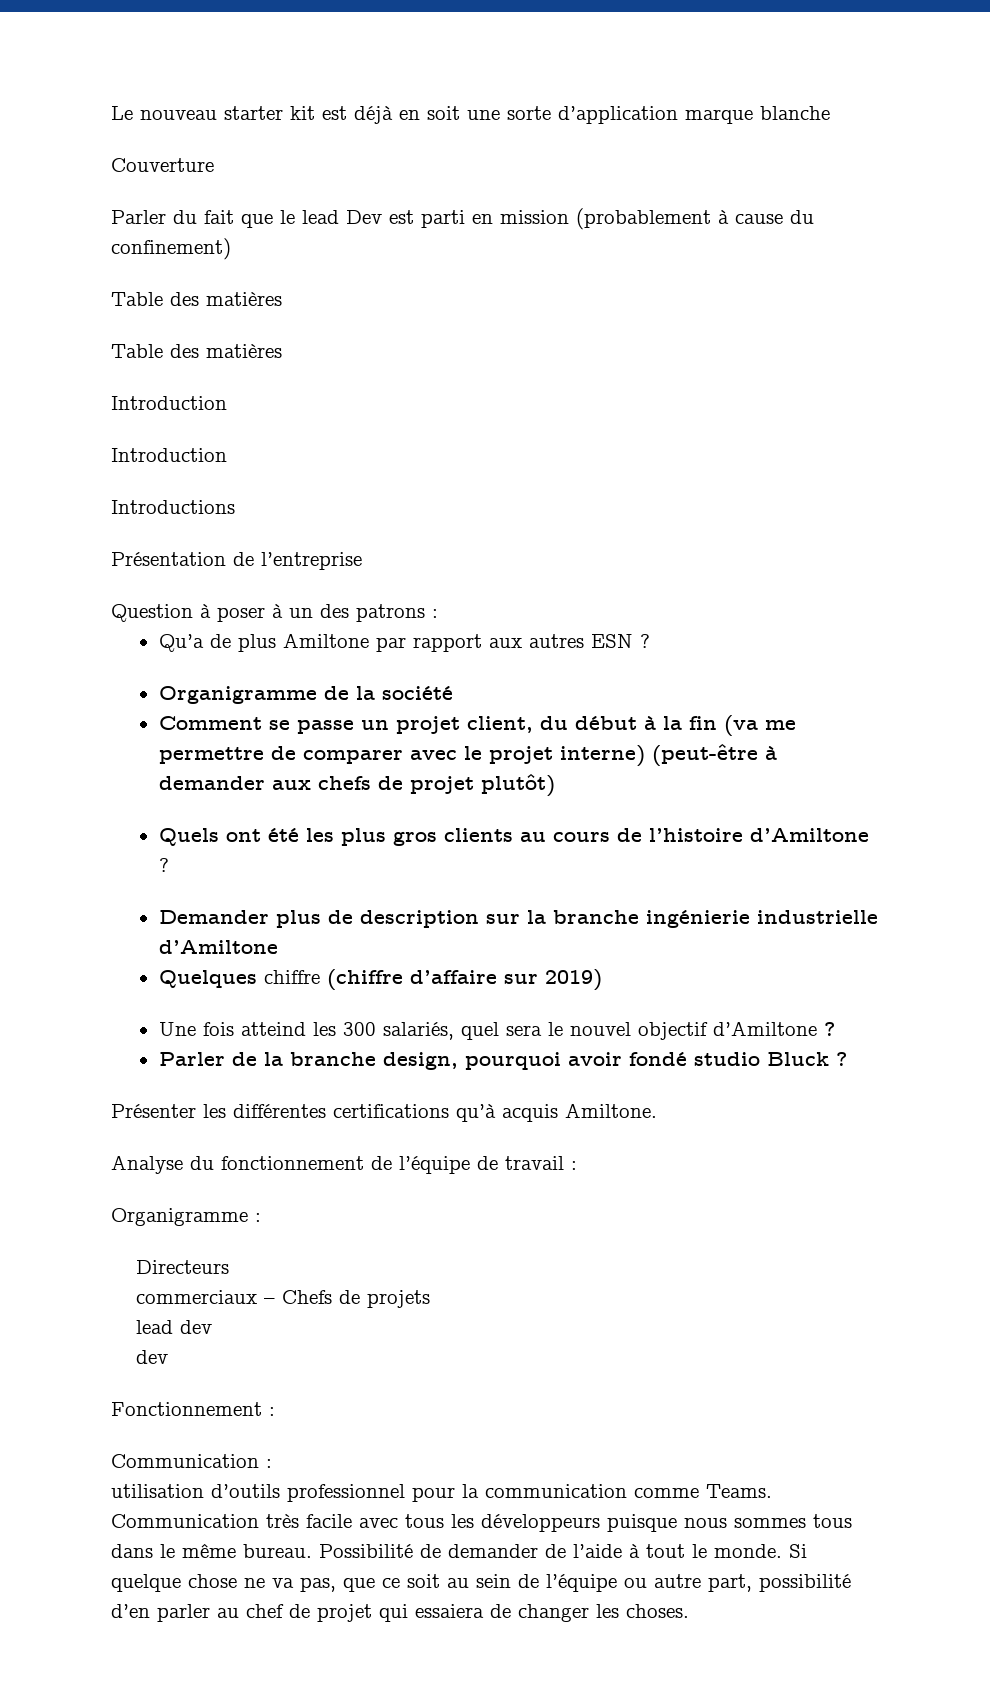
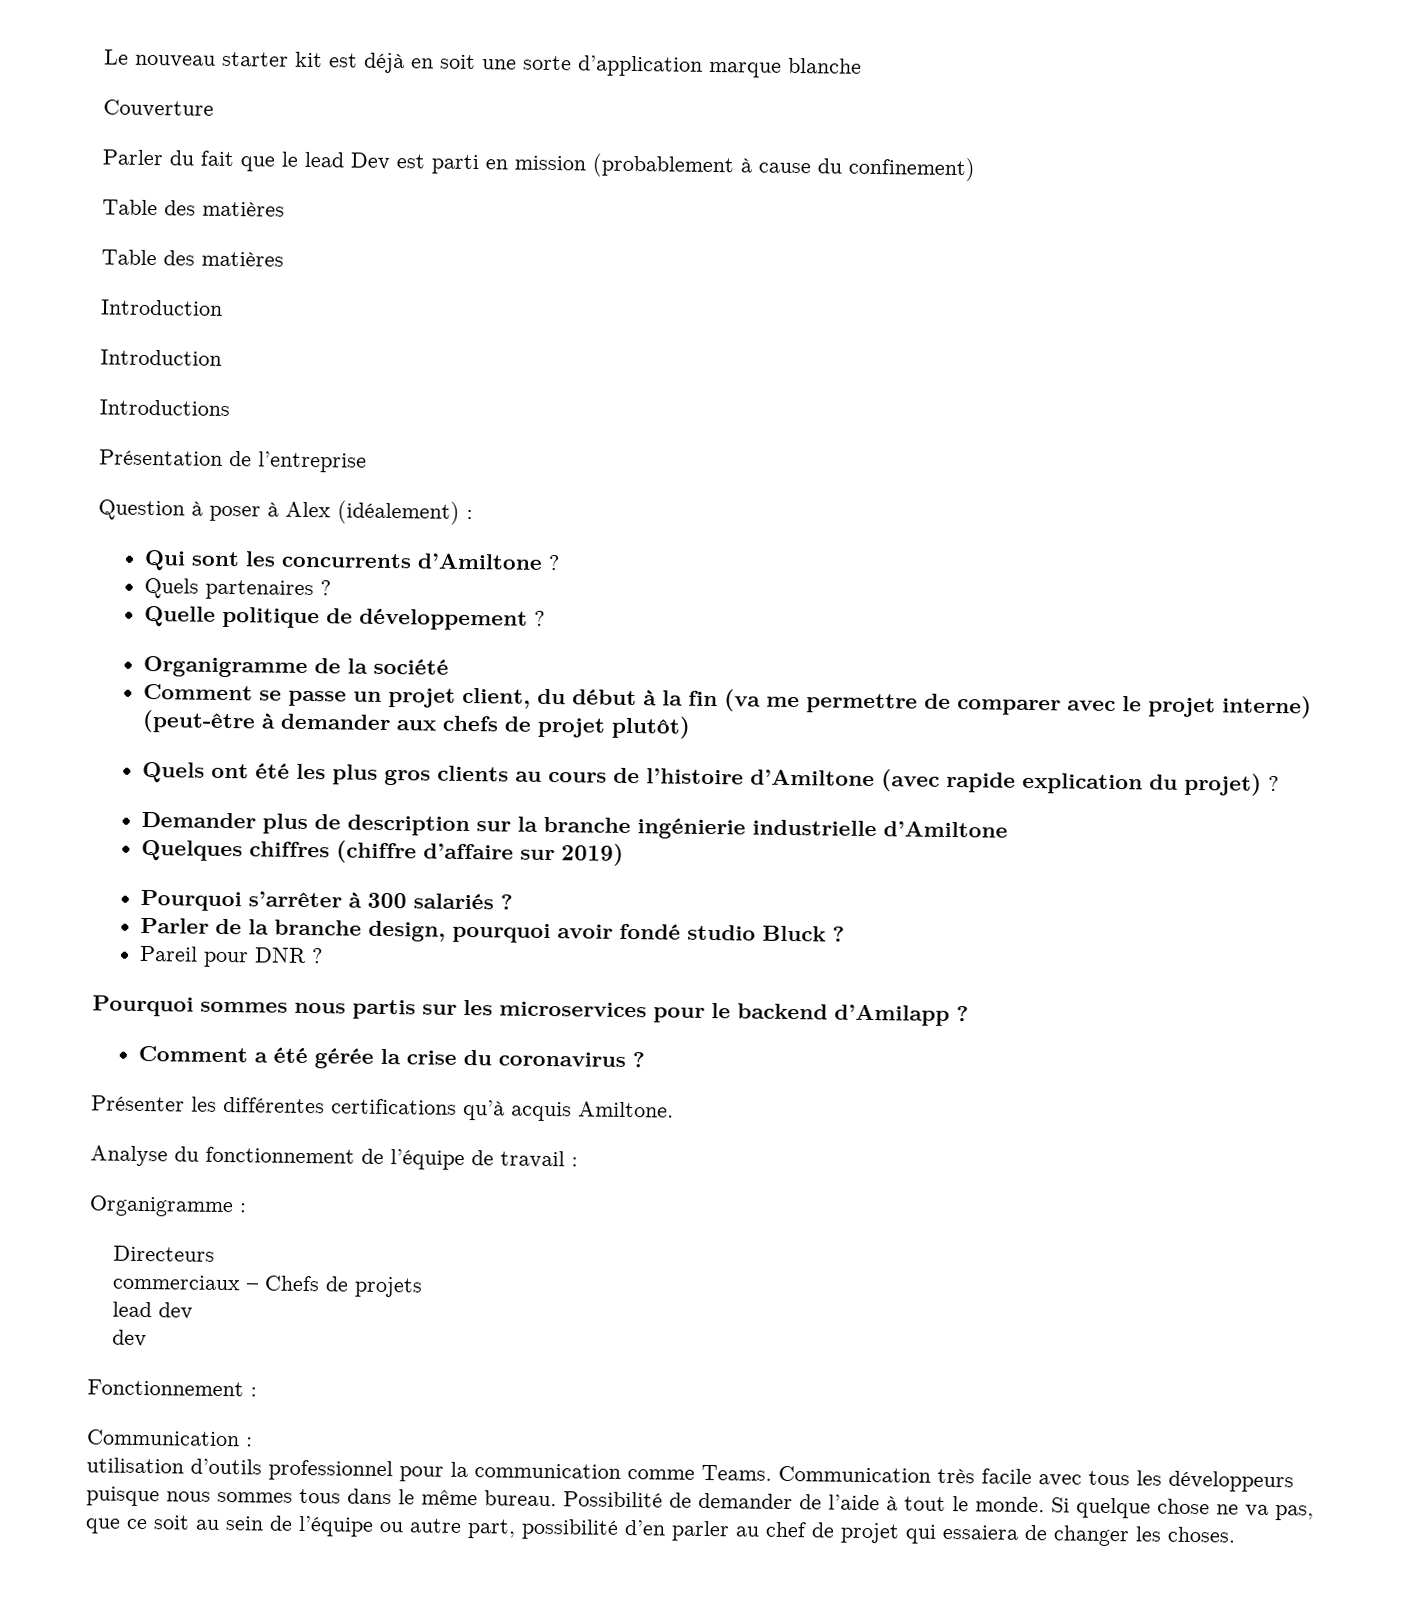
[289,604,438,622] [158,633,633,652] un des patrons : // Qu’a de plus Amiltone par rapport aux autres ESN -> [285,500,473,525] [144,549,561,571] [144,577,332,601] [144,605,529,631] Alex (idéalement) : // Qui sont les concurrents d’Amiltone ? // Quels partenaires ? // Quelle politique de développement
(869, 835) none -> [881,769,1263,796] (avec rapide explication du projet)
[263,970,320,984] chiffre -> [249,841,331,858] chiffres
[158,1021,817,1040] Une fois atteind les 300 salariés, quel sera le nouvel objectif d’Amiltone -> [140,889,495,912] Pourquoi s’arrêter à 300 salariés
(847, 1059) none -> [139,945,324,968] [92,995,969,1026] [138,1045,646,1069] // Pareil pour DNR ? // Pourquoi sommes nous partis sur les microservices pour le backend d’Amilapp ? // Comment a été gérée la crise du coronavirus ?

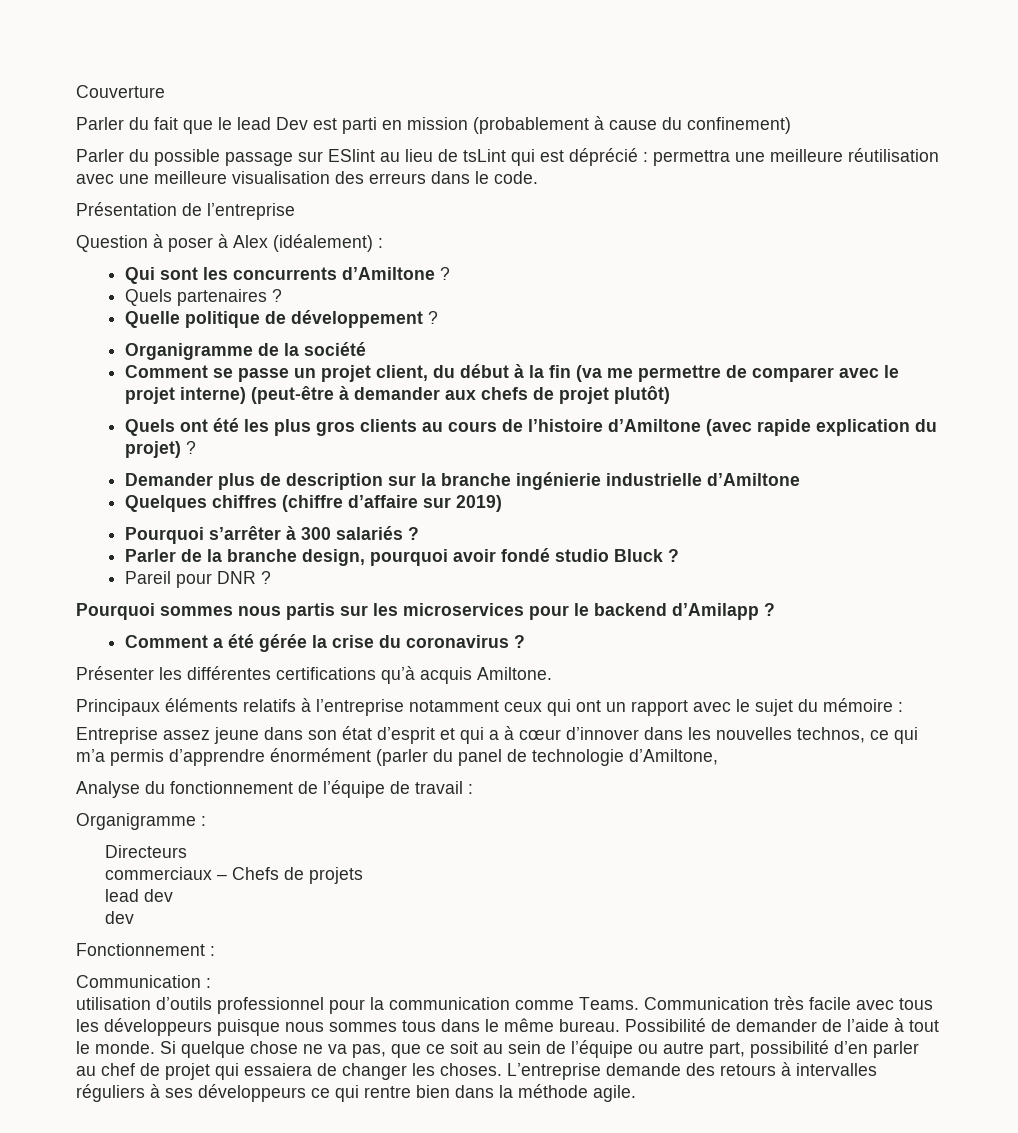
[104,49,862,78] Le nouveau starter kit est déjà en soit une sorte d’application marque blanche // -> (76, 91) none
[102,199,285,217] [101,249,284,267] [100,299,223,316] [100,349,222,366] [99,399,230,417] Table des matières // Table des matières // Introduction // Introduction // Introductions -> [76,148,939,166] [76,171,538,184] Parler du possible passage sur ESlint au lieu de tsLint qui est déprécié : permettra une meilleure réutilisation avec une meilleure visualisation des erreurs dans le code.
(674, 1109) none -> [76,698,903,716] [76,726,918,744] [76,748,718,766] // Principaux éléments relatifs à l’entreprise notamment ceux qui ont un rapport avec le sujet du mémoire : // Entreprise assez jeune dans son état d’esprit et qui a à cœur d’innover dans les nouvelles technos, ce qui m’a permis d’apprendre énormément (parler du panel de technologie d’Amiltone,
(1236, 1534) none -> [507,1062,877,1080] [76,1084,636,1102] L’entreprise demande des retours à intervalles réguliers à ses développeurs ce qui rentre bien dans la méthode agile.

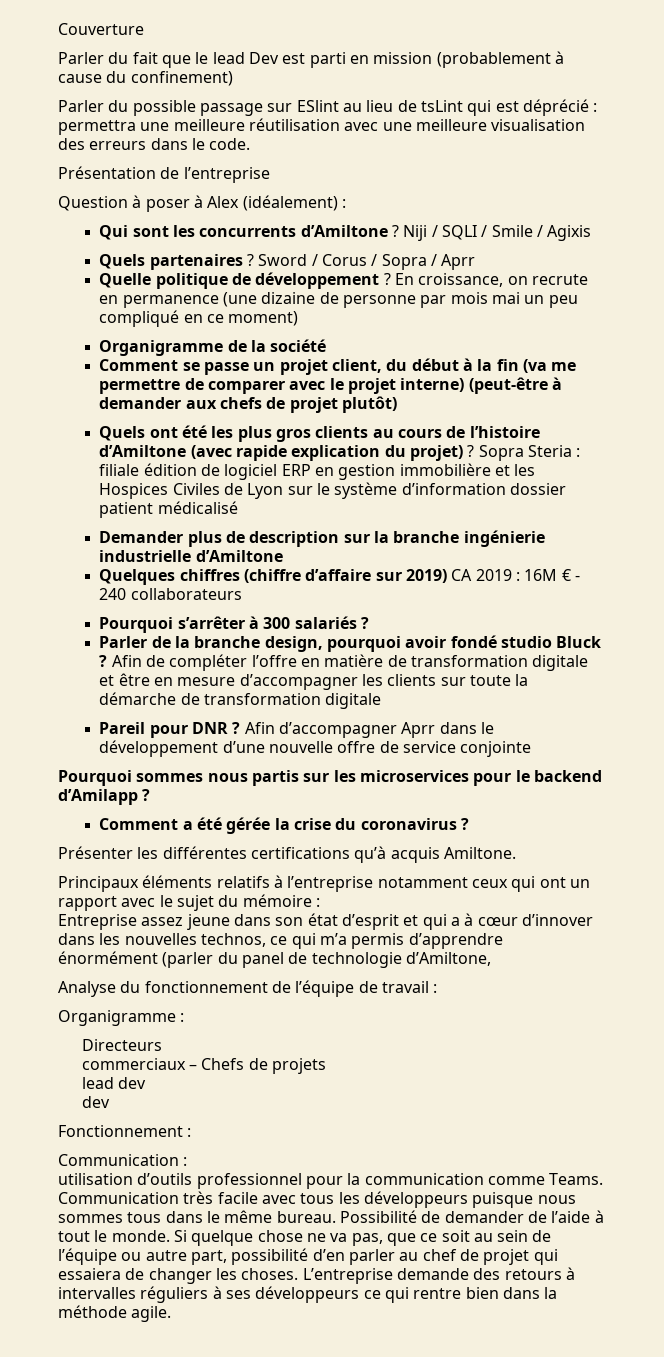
[124,289,282,306] // Quels partenaires ? -> [403,225,592,241] [99,254,476,270] Niji / SQLI / Smile / Agixis // Quels partenaires ? Sword / Corus / Sopra / Aprr
(438, 317) none -> [394,273,588,287] [99,292,578,308] [99,310,299,327] En croissance, on recrute en permanence (une dizaine de personne par mois mai un peu compliqué en ce moment)
(196, 447) none -> [478,445,581,461] [99,463,536,480] [99,482,566,499] [99,501,238,518] Sopra Steria : filiale édition de logiciel ERP en gestion immobilière et les Hospices Civiles de Lyon sur le système d’information dossier patient médicalisé
(502, 503) none -> [451,569,580,581] [99,588,242,600] CA 2019 : 16M € - 240 collaborateurs
[124,571,271,588] // Pareil pour DNR ? -> [111,654,589,671] [99,673,529,690] [99,692,382,709] [99,722,494,738] [99,740,532,757] Afin de compléter l’offre en matière de transformation digitale et être en mesure d’accompagner les clients sur toute la démarche de transformation digitale // Pareil pour DNR ? Afin d’accompagner Aprr dans le développement d’une nouvelle offre de service conjointe

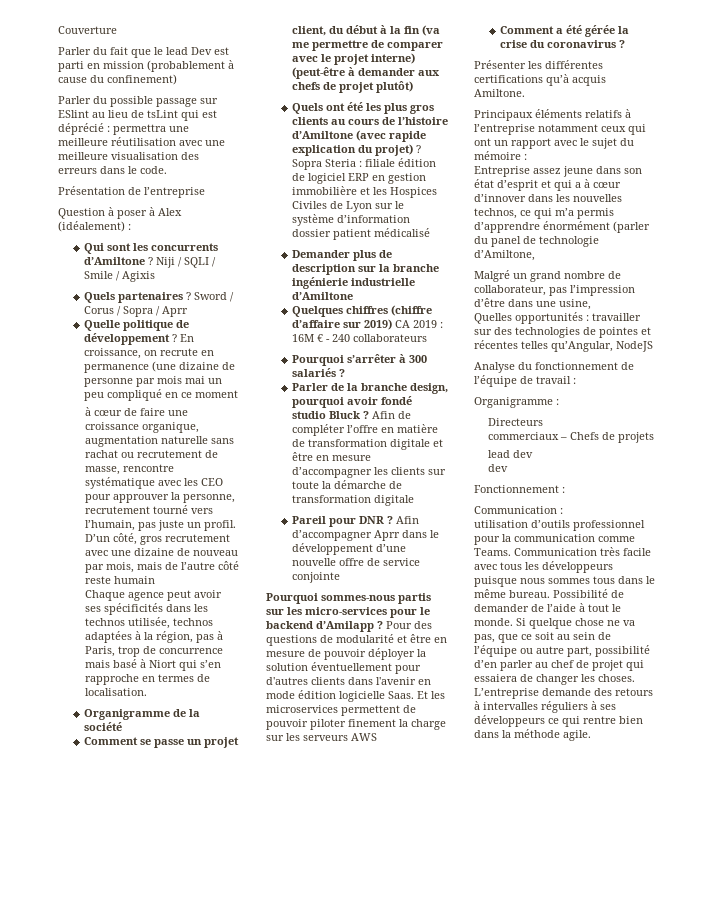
[228,311,299,326] moment) -> [194,390,238,398] [85,407,189,416] [85,422,200,433] [85,436,235,447] [85,450,219,458] [85,464,175,475] [85,477,224,489] [85,492,236,503] [85,505,214,514] [85,520,237,531] [85,533,231,545] [85,548,239,556] [85,561,240,573] [85,576,156,584] [85,590,223,601] [85,603,209,615] [85,617,214,629] [85,631,224,643] [85,646,224,657] [85,659,222,671] [85,674,211,685] [85,688,148,696] moment // à cœur de faire une croissance organique, augmentation naturelle sans rachat ou recrutement de masse, rencontre systématique avec les CEO pour approuver la personne, recrutement tourné vers l’humain, pas juste un profil. D’un côté, gros recrutement avec une dizaine de nouveau par mois, mais de l’autre côté reste humain // Chaque agence peut avoir ses spécificités dans les technos utilisée, technos adaptées à la région, pas à Paris, trop de concurrence mais basé à Niort qui s’en rapproche en termes de localisation.
[136,773,248,782] sommes nous -> [321,595,395,601] sommes-nous
[359,770,469,782] microservices -> [305,607,387,615] micro-services
(151, 795) none -> [386,621,432,629] [266,634,447,646] [266,648,426,660] [266,662,421,674] [266,677,431,685] [266,690,445,702] [266,705,416,716] [266,719,446,730] [266,733,377,741] Pour des questions de modularité et être en mesure de pouvoir déployer la solution éventuellement pour d'autres clients dans l'avenir en mode édition logicielle Saas. Et les microservices permettent de pouvoir piloter finement la charge sur les serveurs AWS
(491, 959) none -> [474,270,621,282] [474,285,635,296] [474,298,591,310] [474,312,641,324] [474,327,651,338] [474,340,653,352] // Malgré un grand nombre de collaborateur, pas l’impression d’être dans une usine, // Quelles opportunités : travailler sur des technologies de pointes et récentes telles qu’Angular, NodeJS

